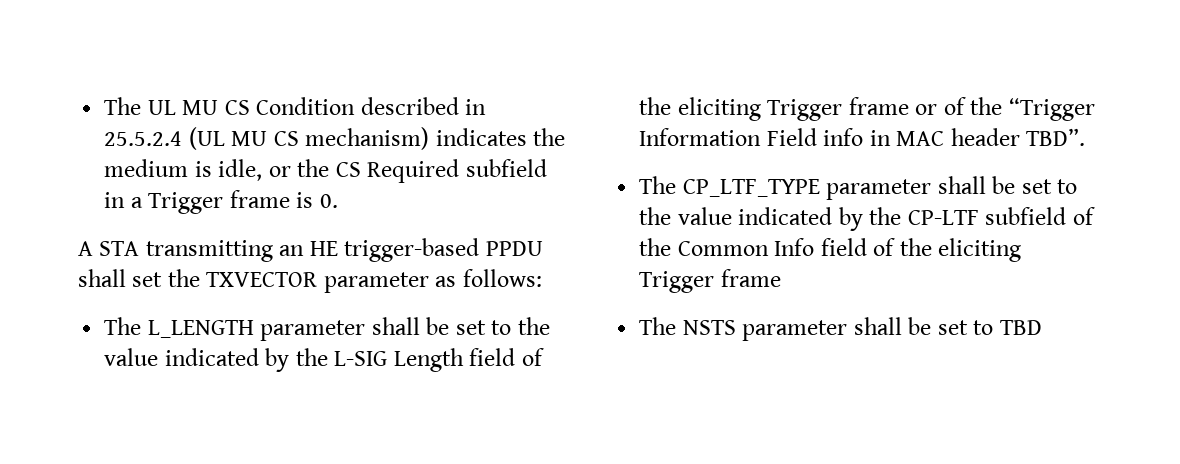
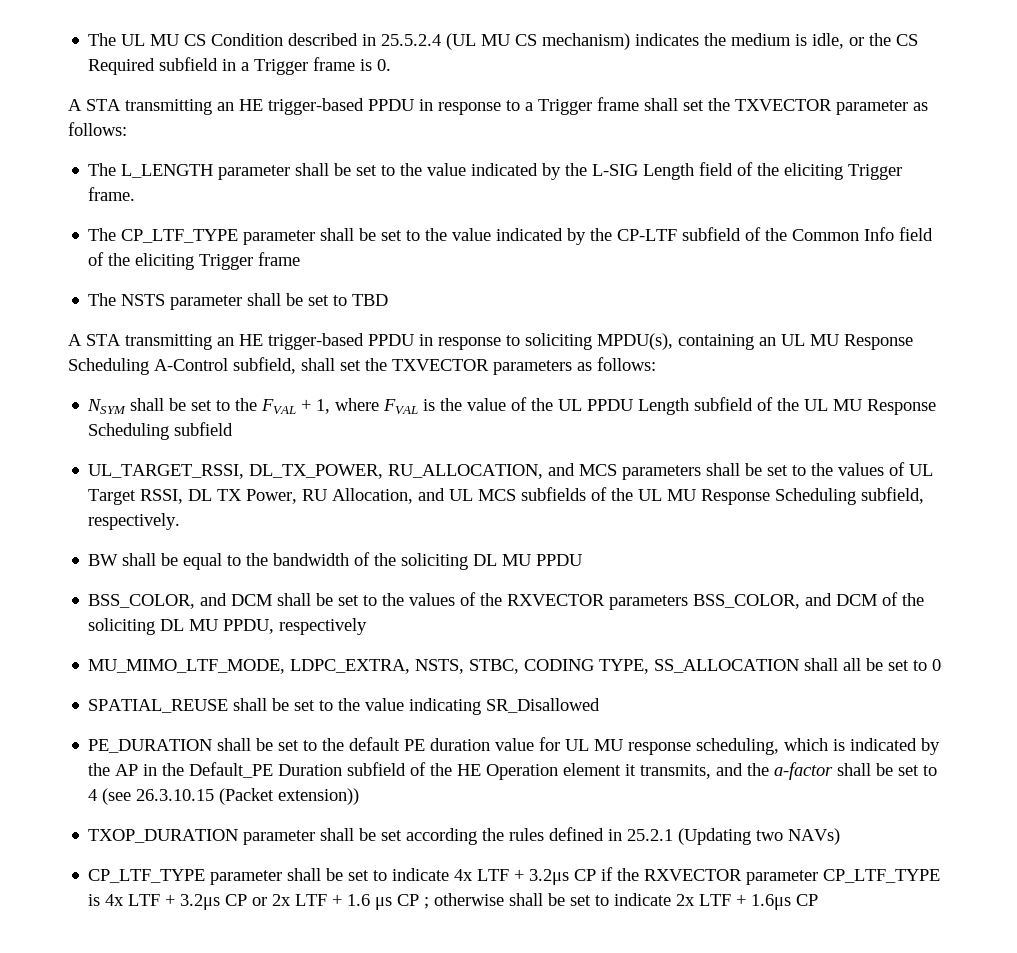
(543, 248) none -> [419,97,639,115] in response to a Trigger frame
[848,97,1095,121] [639,128,1086,146] frame or of the “Trigger Information Field info in MAC header TBD”. -> [88,187,136,201] frame.
(1042, 327) none -> [68,333,913,350] [68,357,656,375] [87,397,937,415] [88,422,234,440] [88,462,934,480] [88,487,925,505] [88,513,181,530] [88,552,583,570] [88,592,925,610] [88,618,368,635] [88,658,942,674] [88,698,601,715] [88,737,941,755] [88,762,938,780] [88,788,360,805] [88,827,841,845] [88,867,941,885] [88,893,819,910] // A STA transmitting an HE trigger-based PPDU in response to soliciting MPDU(s), containing an UL MU Response Scheduling A-Control subfield, shall set the TXVECTOR parameters as follows: // NSYM shall be set to the FVAL + 1, where FVAL is the value of the UL PPDU Length subfield of the UL MU Response Scheduling subfield // UL_TARGET_RSSI, DL_TX_POWER, RU_ALLOCATION, and MCS parameters shall be set to the values of UL Target RSSI, DL TX Power, RU Allocation, and UL MCS subfields of the UL MU Response Scheduling subfield, respectively. // BW shall be equal to the bandwidth of the soliciting DL MU PPDU // BSS_COLOR, and DCM shall be set to the values of the RXVECTOR parameters BSS_COLOR, and DCM of the soliciting DL MU PPDU, respectively // MU_MIMO_LTF_MODE, LDPC_EXTRA, NSTS, STBC, CODING TYPE, SS_ALLOCATION shall all be set to 0 // SPATIAL_REUSE shall be set to the value indicating SR_Disallowed // PE_DURATION shall be set to the default PE duration value for UL MU response scheduling, which is indicated by the AP in the Default_PE Duration subfield of the HE Operation element it transmits, and the a-factor shall be set to 4 (see 26.3.10.15 (Packet extension)) // TXOP_DURATION parameter shall be set according the rules defined in 25.2.1 (Updating two NAVs) // CP_LTF_TYPE parameter shall be set to indicate 4x LTF + 3.2μs CP if the RXVECTOR parameter CP_LTF_TYPE is 4x LTF + 3.2μs CP or 2x LTF + 1.6 μs CP ; otherwise shall be set to indicate 2x LTF + 1.6μs CP

